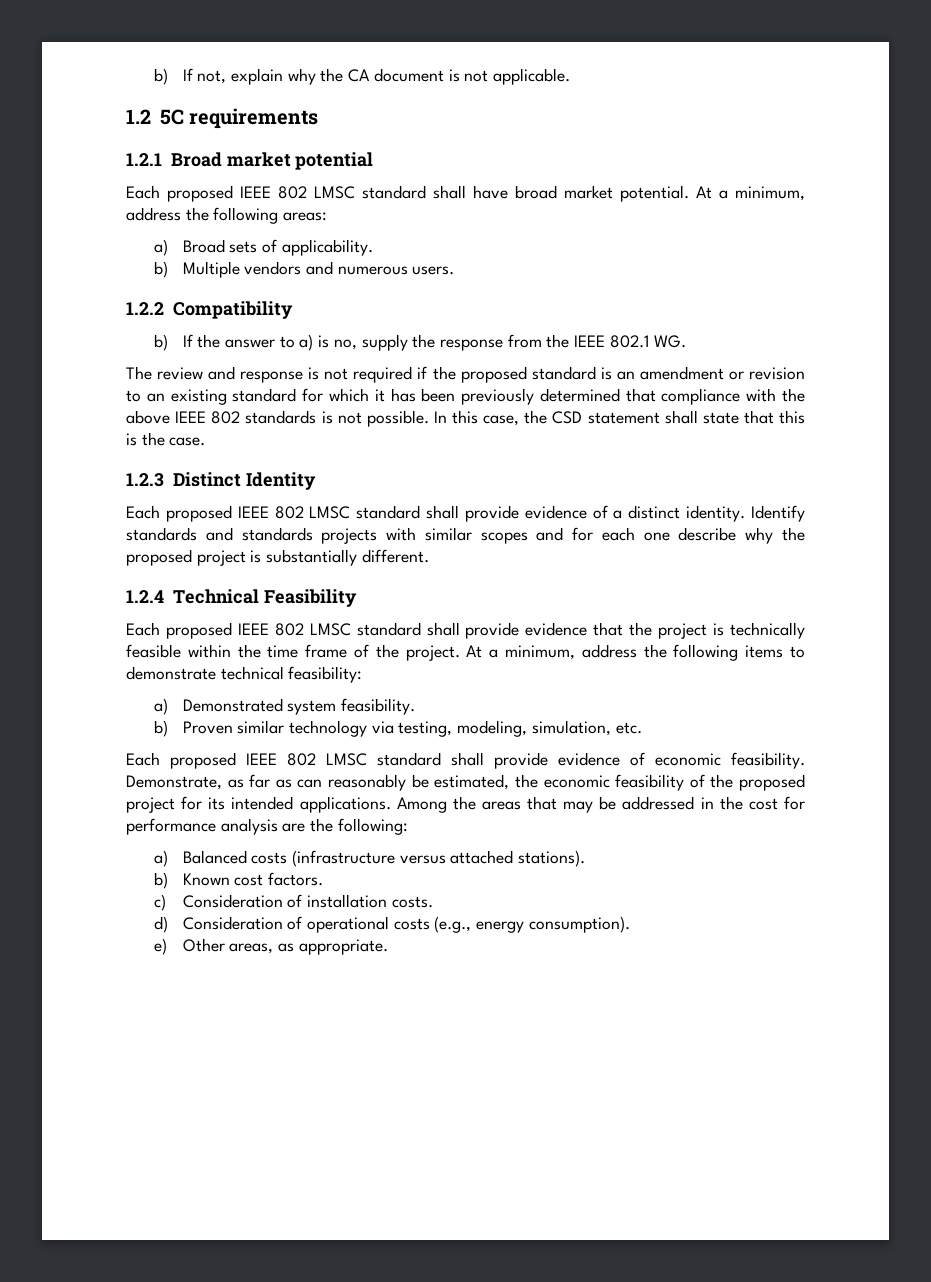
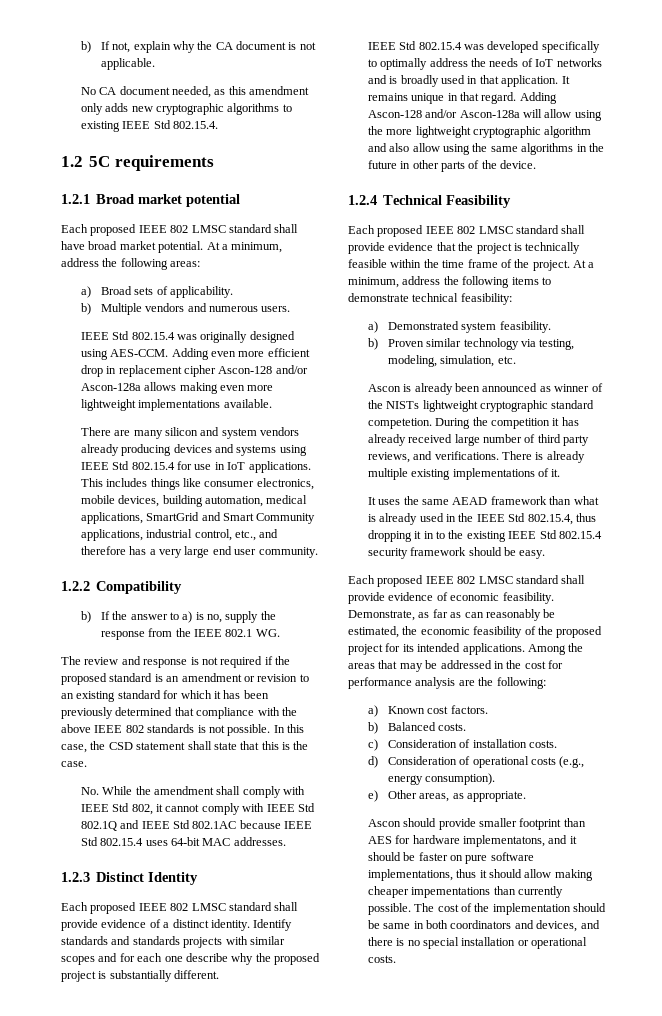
(571, 76) none -> [80,86,310,98] [80,103,292,115] [80,120,219,132] // No CA document needed, as this amendment only adds new cryptographic algorithms to existing IEEE Std 802.15.4.
(455, 270) none -> [80,331,295,343] [80,348,310,360] [80,365,308,377] [80,382,274,394] [80,399,272,411] [80,427,300,439] [80,444,307,456] [80,461,311,473] [80,478,314,490] [80,495,308,507] [80,512,316,524] [80,529,279,541] [80,546,318,558] // IEEE Std 802.15.4 was originally designed using AES-CCM. Adding even more efficient drop in replacement cipher Ascon-128 and/or Ascon-128a allows making even more lightweight implementations available. // There are many silicon and system vendors already producing devices and systems using IEEE Std 802.15.4 for use in IoT applications. This includes things like consumer electronics, mobile devices, building automation, medical applications, SmartGrid and Smart Community applications, industrial control, etc., and therefore has a very large end user community.
(206, 441) none -> [80,786,306,798] [80,803,315,815] [80,820,313,831] [80,837,286,846] // No. While the amendment shall comply with IEEE Std 802, it cannot comply with IEEE Std 802.1Q and IEEE Std 802.1AC because IEEE Std 802.15.4 uses 64-bit MAC addresses.
(429, 556) none -> [367,41,600,53] [367,58,602,70] [367,75,570,87] [367,92,557,104] [367,109,602,121] [367,126,592,138] [367,143,604,155] [367,160,537,172] // IEEE Std 802.15.4 was developed specifically to optimally address the needs of IoT networks and is broadly used in that application. It remains unique in that regard. Adding Ascon-128 and/or Ascon-128a will allow using the more lightweight cryptographic algorithm and also allow using the same algorithms in the future in other parts of the device.
(642, 728) none -> [367,383,603,395] [367,400,595,412] [367,417,579,429] [367,434,590,446] [367,451,585,463] [367,468,561,480] [367,496,599,505] [367,513,596,525] [367,530,602,542] [367,547,546,559] // Ascon is already been announced as winner of the NISTs lightweight cryptographic standard competetion. During the competition it has already received large number of third party reviews, and verifications. There is already multiple existing implementations of it. // It uses the same AEAD framework than what is already used in the IEEE Std 802.15.4, thus dropping it in to the existing IEEE Std 802.15.4 security framework should be easy.
[182,850,586,867] [154,872,169,889] Balanced costs (infrastructure versus attached stations). // b) -> (378, 711) none
(323, 879) none -> [367,722,467,734] // b) Balanced costs.
(388, 947) none -> [367,818,586,830] [367,835,577,847] [367,852,534,864] [367,869,593,881] [367,886,564,898] [367,903,607,915] [367,920,600,932] [367,937,588,949] [367,955,396,963] // Ascon should provide smaller footprint than AES for hardware implementatons, and it should be faster on pure software implementations, thus it should allow making cheaper impementations than currently possible. The cost of the implementation should be same in both coordinators and devices, and there is no special installation or operational costs.

